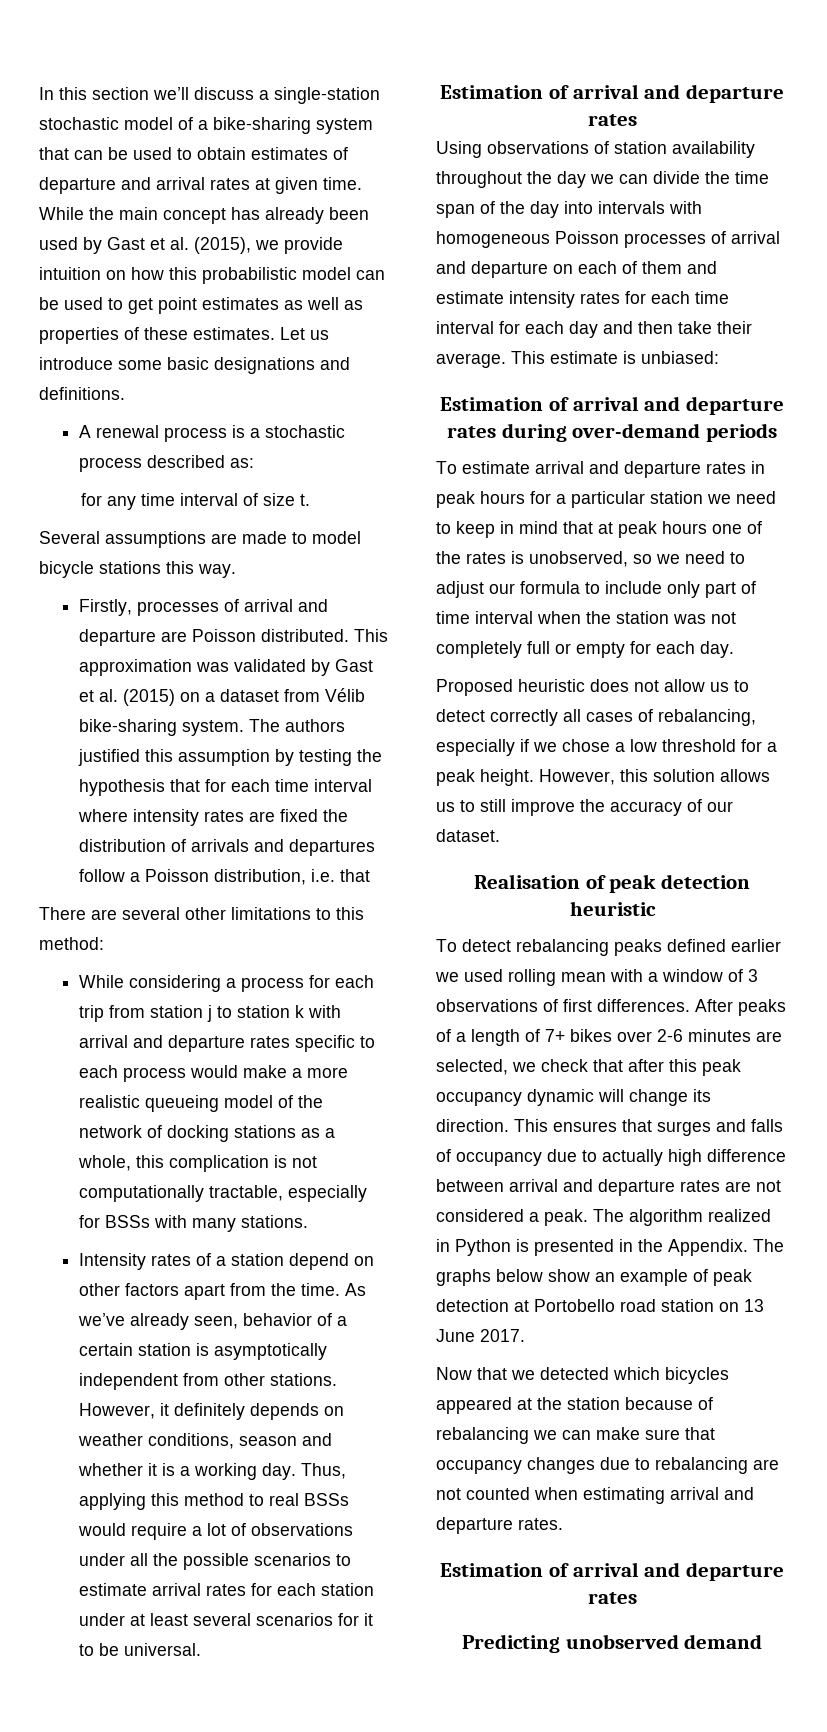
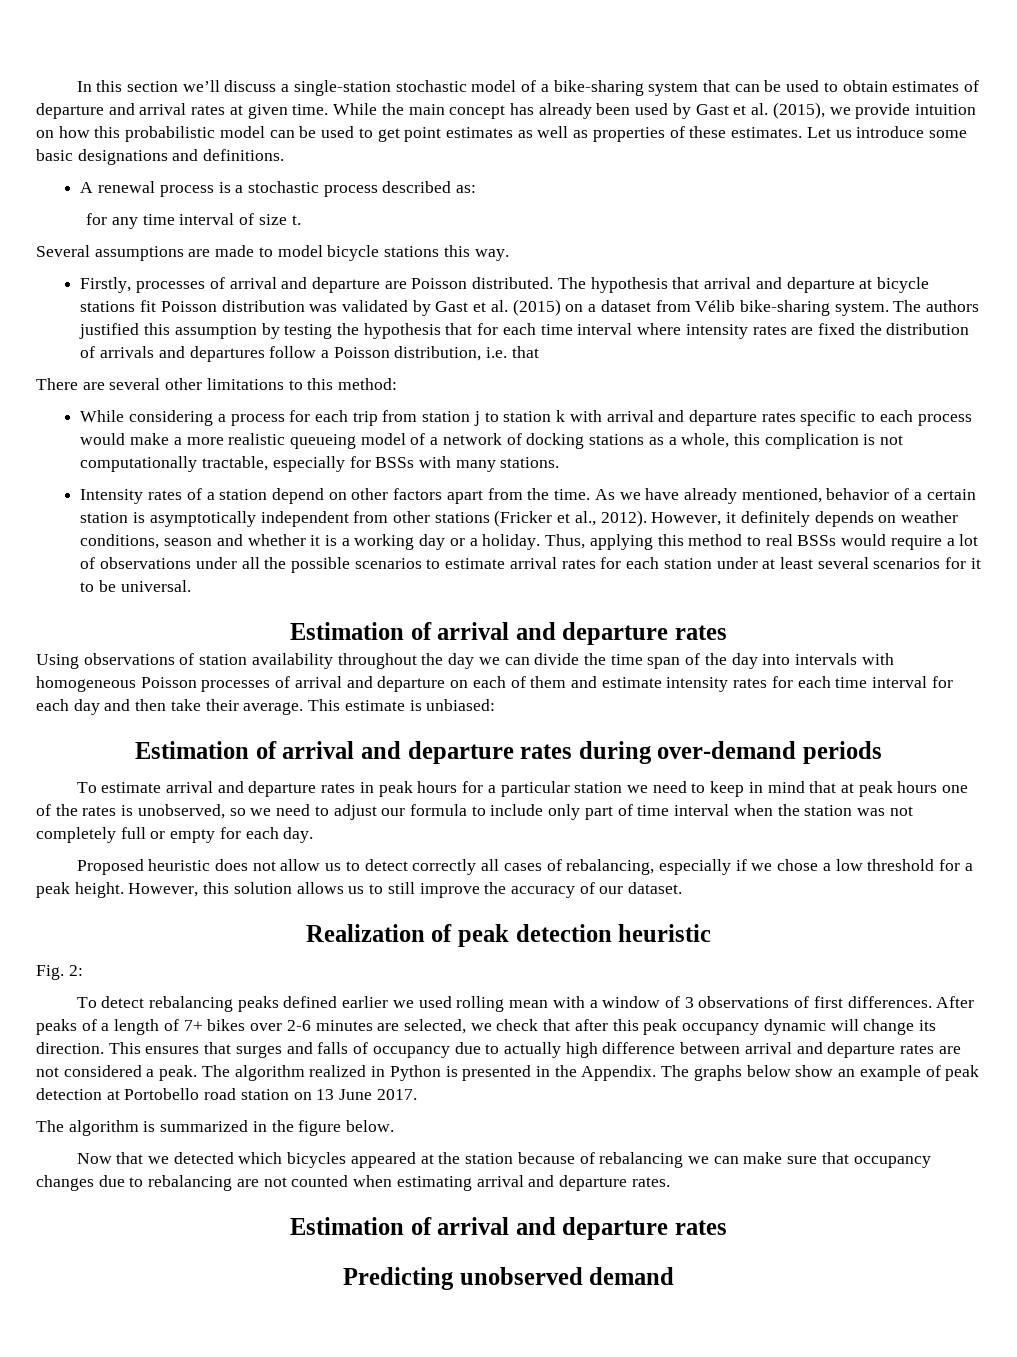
[354,629,389,642] [79,659,193,676] This approximation -> [557,277,929,293] [80,300,305,312] The hypothesis that arrival and departure at bicycle stations fit Poisson distribution
[298,1095,324,1108] the -> [430,437,439,445] a
[78,1313,239,1330] we’ve already seen, -> [619,488,822,504] we have already mentioned,
[270,1373,338,1386] stations. -> [434,510,647,527] stations (Fricker et al., 2012).
[262,1463,297,1480] day. -> [419,534,541,550] day or a holiday.
[474,874,581,889] Realisation -> [305,924,425,942] Realization
(656, 908) none -> [36,965,83,980] // Fig. 2:
(525, 1335) none -> [36,1120,395,1136] // The algorithm is summarized in the figure below.

